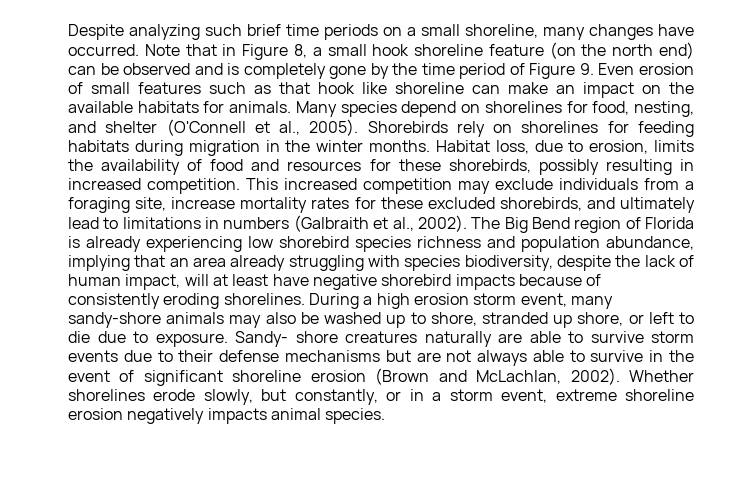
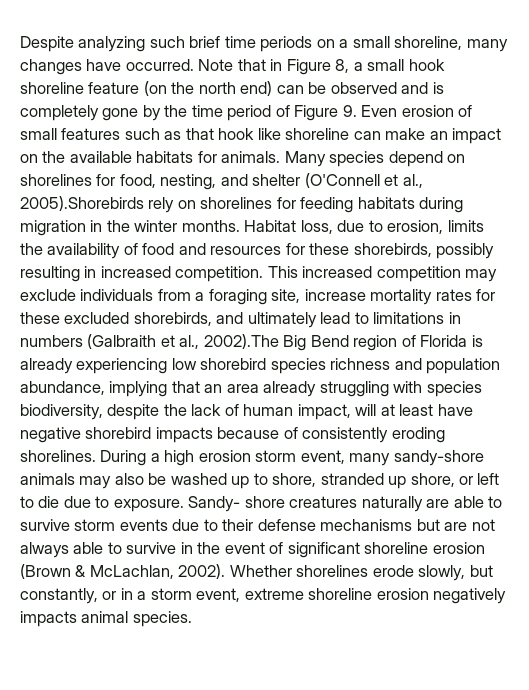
[309,119,448,136] 2005). Shorebirds -> [20,196,144,211] 2005).Shorebirds
[417,215,501,232] 2002). The -> [203,334,279,349] 2002).The
[438,370,467,382] and -> [75,565,87,577] &

